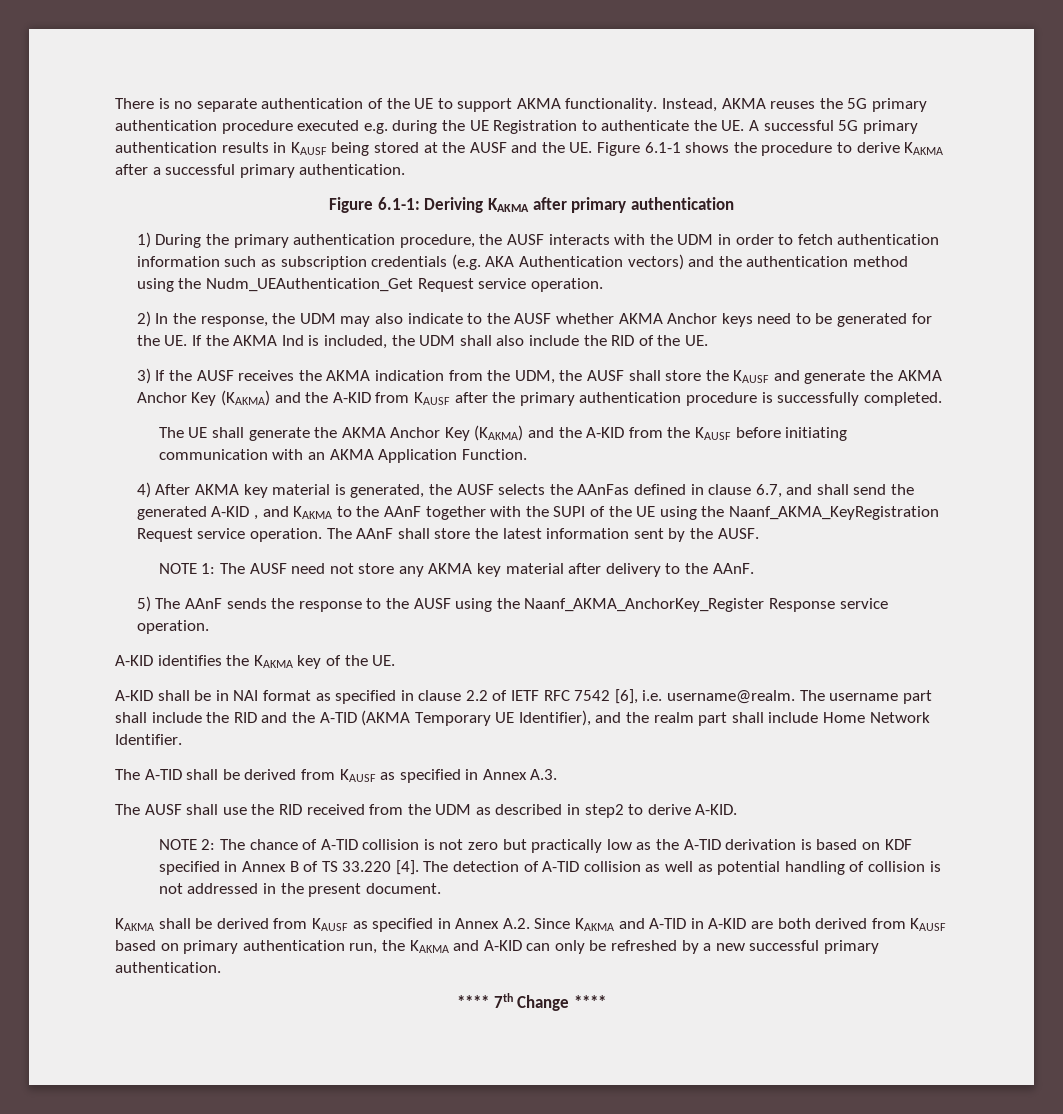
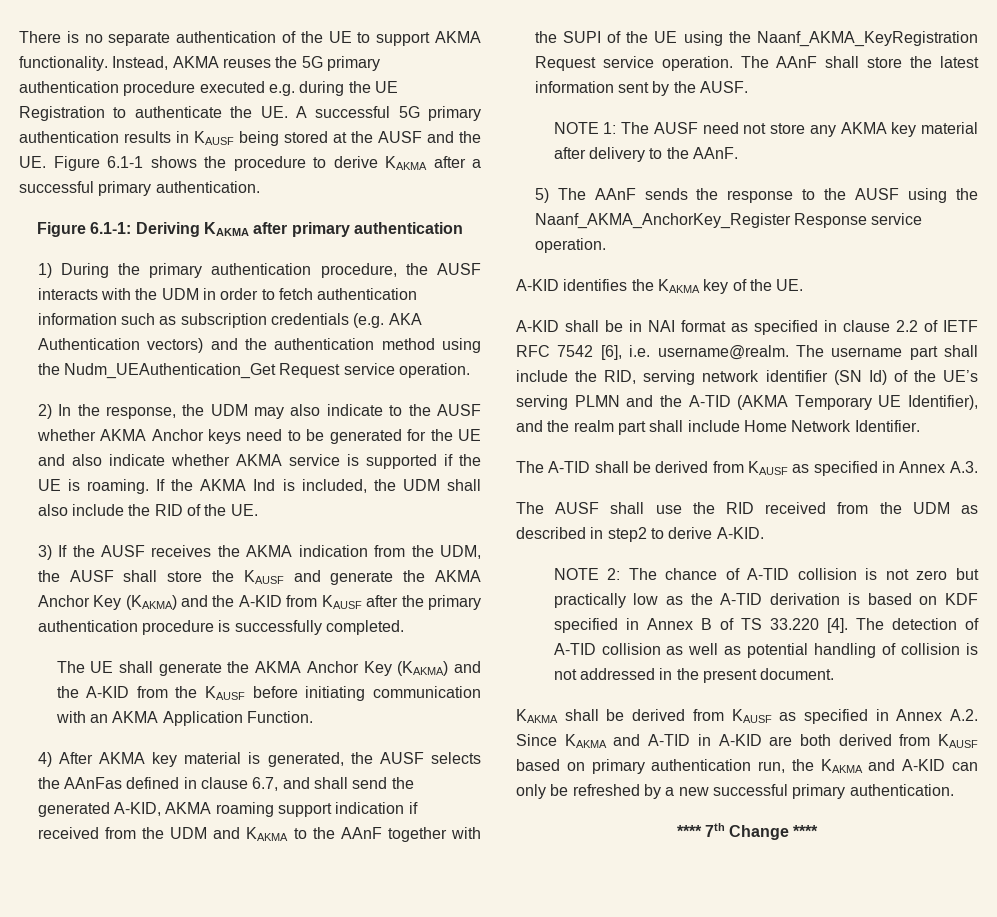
[164,335,188,346] UE. -> [458,429,482,441] [37,454,481,469] [37,479,150,494] UE and also indicate whether AKMA service is supported if the UE is roaming.
[211,506,259,520] A-KID , -> [114,802,418,817] [37,827,208,839] A-KID, AKMA roaming support indication if received from the UDM
[233,712,257,723] RID -> [604,370,979,385] [516,395,620,410] RID, serving network identifier (SN Id) of the UE’s serving PLMN

